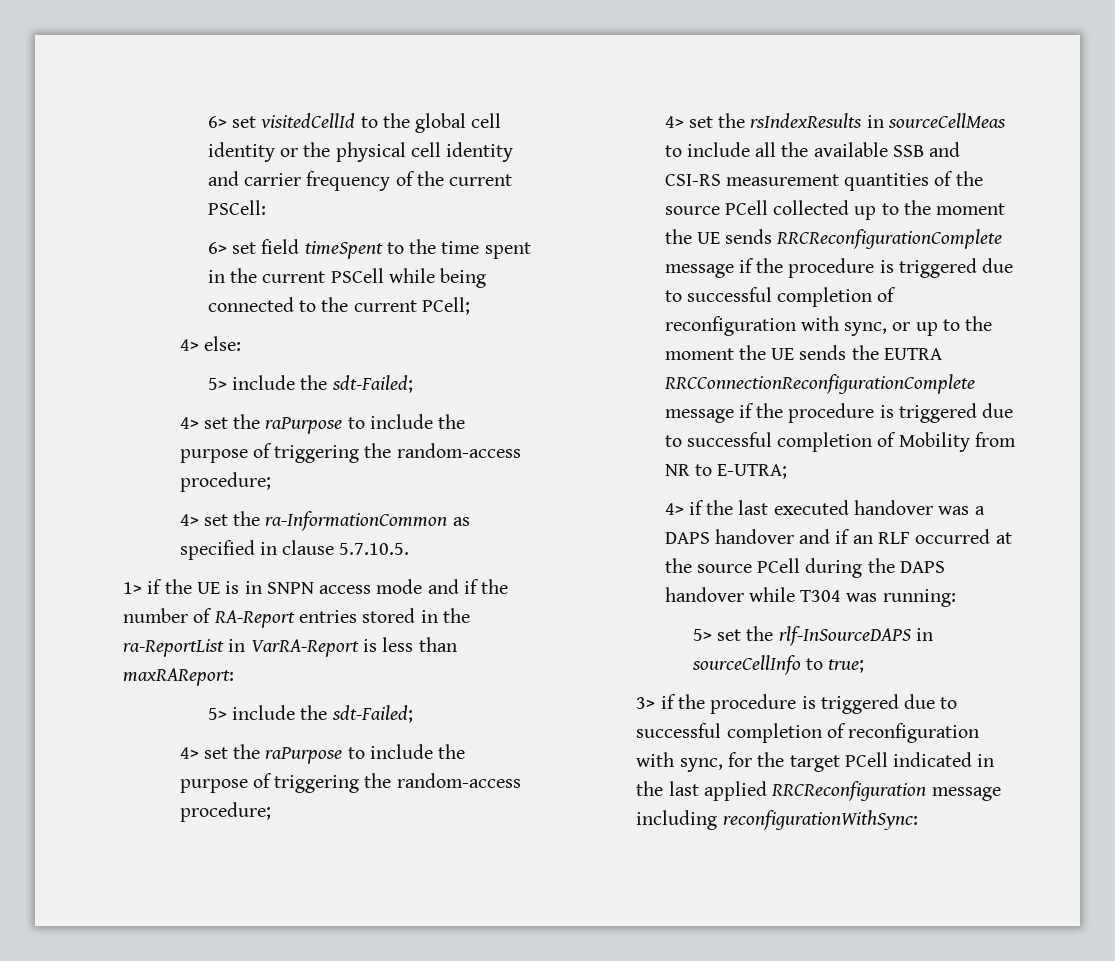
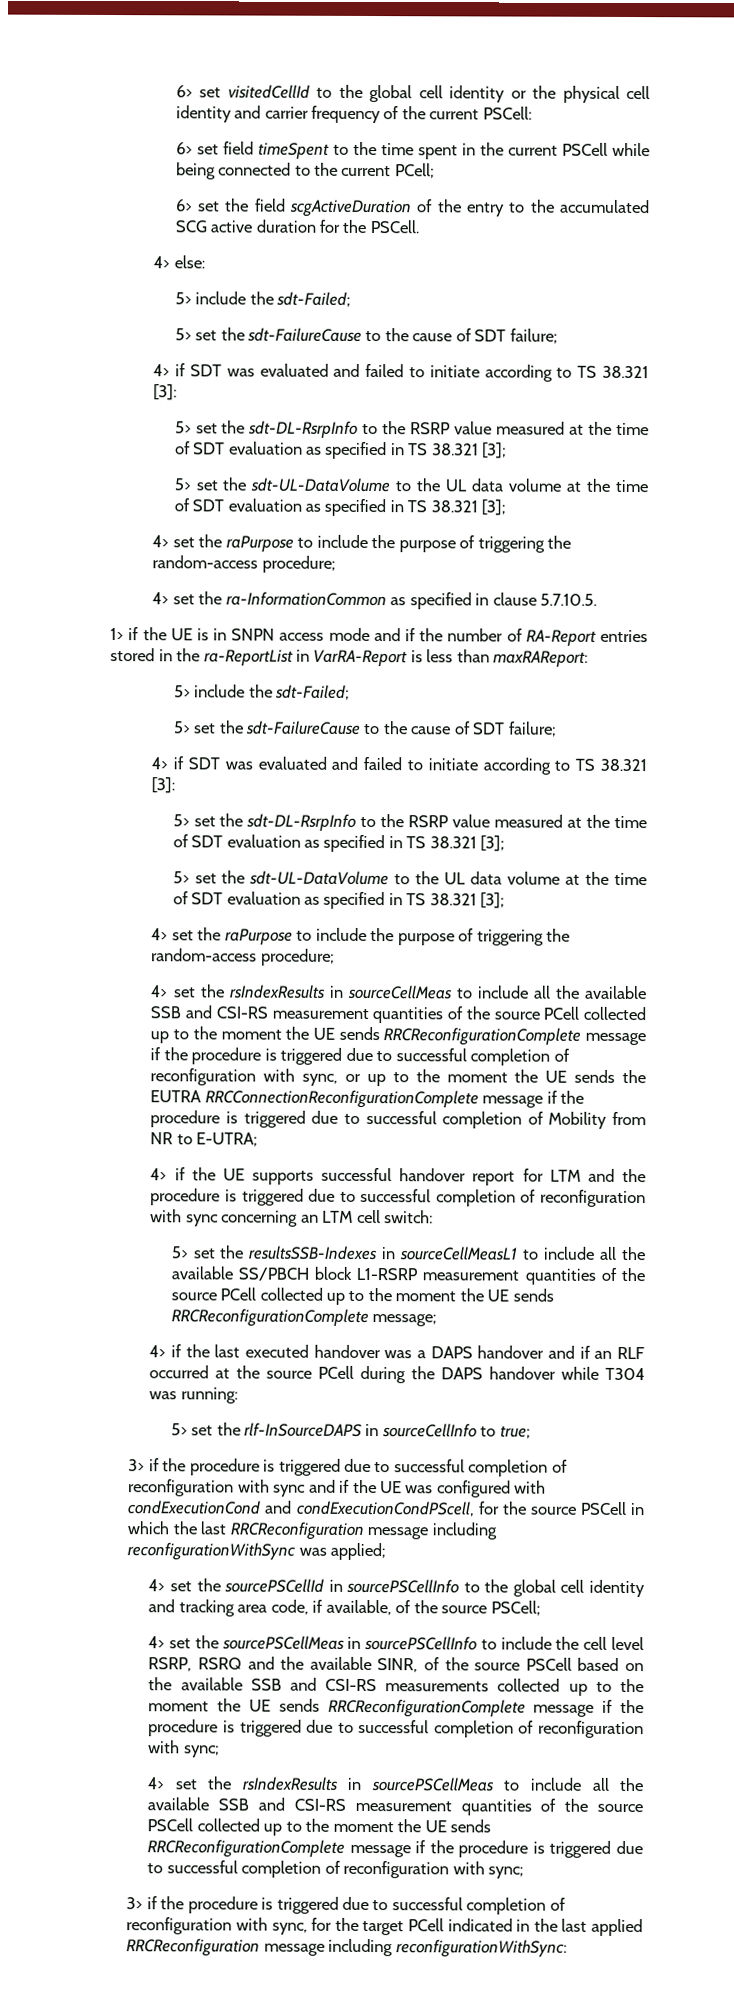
(470, 306) none -> [175,198,651,218] [174,219,419,234] // 6> set the field scgActiveDuration of the entry to the accumulated SCG active duration for the PSCell.
(413, 384) none -> [174,327,558,344] [153,363,650,382] [153,384,178,401] [174,420,650,438] [174,441,508,460] [173,477,649,493] [173,498,507,517] // 5> set the sdt-FailureCause to the cause of SDT failure; // 4> if SDT was evaluated and failed to initiate according to TS 38.321 [3]: // 5> set the sdt-DL-RsrpInfo to the RSRP value measured at the time of SDT evaluation as specified in TS 38.321 [3]; // 5> set the sdt-UL-DataVolume to the UL data volume at the time of SDT evaluation as specified in TS 38.321 [3];
(413, 714) none -> [173,720,557,737] [151,756,648,775] [151,777,176,794] [172,813,648,831] [172,834,506,853] [172,870,648,886] [172,891,506,910] // 5> set the sdt-FailureCause to the cause of SDT failure; // 4> if SDT was evaluated and failed to initiate according to TS 38.321 [3]: // 5> set the sdt-DL-RsrpInfo to the RSRP value measured at the time of SDT evaluation as specified in TS 38.321 [3]; // 5> set the sdt-UL-DataVolume to the UL data volume at the time of SDT evaluation as specified in TS 38.321 [3];
(788, 471) none -> [150,1167,646,1186] [150,1188,646,1208] [150,1209,434,1227] [170,1245,646,1261] [170,1266,645,1285] [170,1287,554,1305] [170,1308,438,1328] // 4> if the UE supports successful handover report for LTM and the procedure is triggered due to successful completion of reconfiguration with sync concerning an LTM cell switch: // 5> set the resultsSSB-Indexes in sourceCellMeasL1 to include all the available SS/PBCH block L1-RSRP measurement quantities of the source PCell collected up to the moment the UE sends RRCReconfigurationComplete message;
(865, 666) none -> [128,1458,568,1477] [128,1479,547,1498] [128,1500,646,1517] [127,1521,497,1540] [127,1542,387,1561] [148,1578,645,1598] [148,1599,541,1617] [148,1635,645,1651] [148,1656,644,1673] [148,1677,645,1696] [148,1698,644,1718] [148,1719,644,1739] [148,1740,220,1758] [147,1776,644,1792] [147,1797,643,1816] [147,1818,492,1836] [147,1839,644,1858] [147,1860,525,1879] // 3> if the procedure is triggered due to successful completion of reconfiguration with sync and if the UE was configured with condExecutionCond and condExecutionCondPScell, for the source PSCell in which the last RRCReconfiguration message including reconfigurationWithSync was applied; // 4> set the sourcePSCellId in sourcePSCellInfo to the global cell identity and tracking area code, if available, of the source PSCell; // 4> set the sourcePSCellMeas in sourcePSCellInfo to include the cell level RSRP, RSRQ and the available SINR, of the source PSCell based on the available SSB and CSI-RS measurements collected up to the moment the UE sends RRCReconfigurationComplete message if the procedure is triggered due to successful completion of reconfiguration with sync; // 4> set the rsIndexResults in sourcePSCellMeas to include all the available SSB and CSI-RS measurement quantities of the source PSCell collected up to the moment the UE sends RRCReconfigurationComplete message if the procedure is triggered due to successful completion of reconfiguration with sync;

